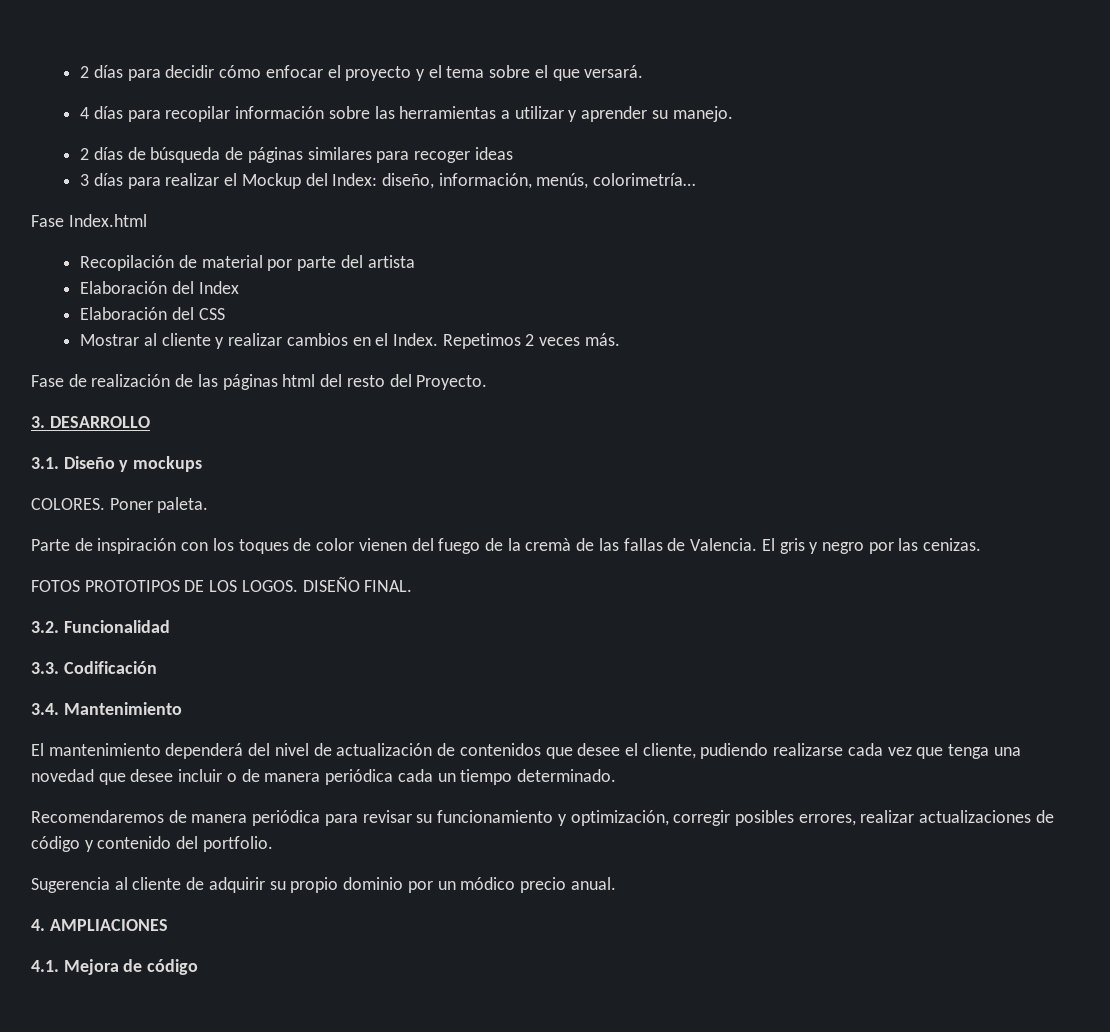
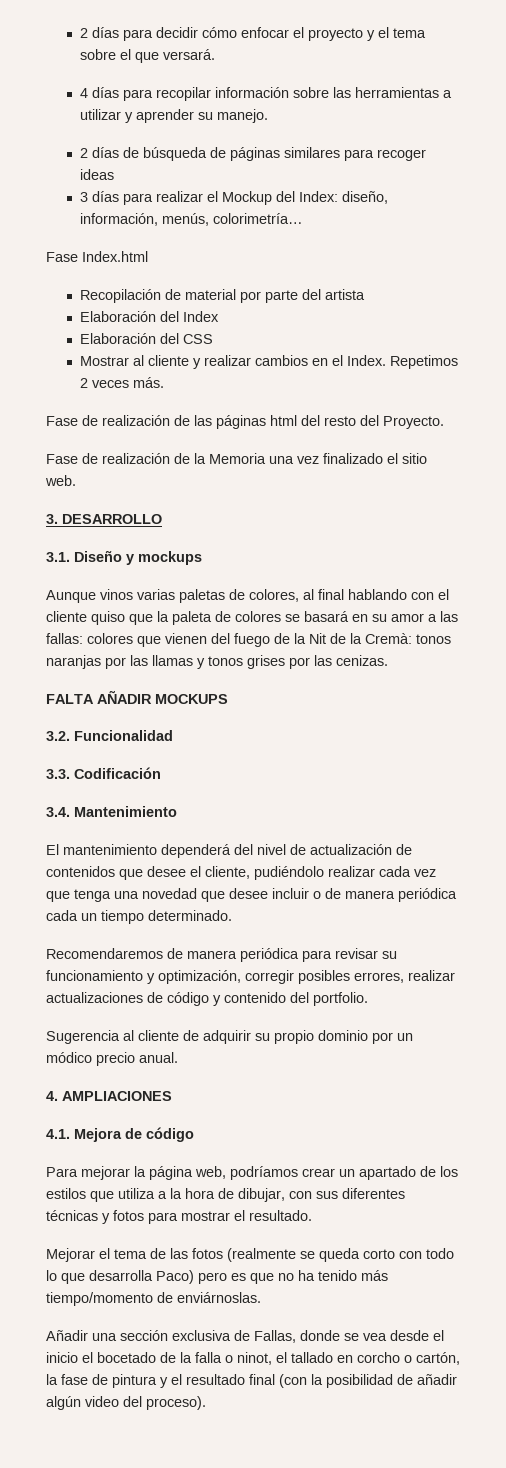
(488, 382) none -> [46,453,427,464] [45,475,76,486] // Fase de realización de la Memoria una vez finalizado el sitio web.
[31,497,209,513] [31,538,355,554] COLORES. Poner paleta. // Parte de inspiración con los toques de color -> [46,589,449,603] [46,611,458,625] [46,633,161,647] Aunque vinos varias paletas de colores, al final hablando con el cliente quiso que la paleta de colores se basará en su amor a las fallas: colores que
[525,538,982,554] [31,576,413,592] cremà de las fallas de Valencia. El gris y negro por las cenizas. // FOTOS PROTOTIPOS DE LOS LOGOS. DISEÑO FINAL. -> [309,633,451,644] [46,655,388,669] [46,690,228,704] Nit de la Cremà: tonos naranjas por las llamas y tonos grises por las cenizas. // FALTA AÑADIR MOCKUPS
[700,743,844,759] pudiendo realizarse -> [254,866,375,880] pudiéndolo realizar
(199, 967) none -> [46,1166,458,1180] [46,1188,405,1202] [46,1210,312,1224] [46,1248,454,1262] [46,1270,388,1284] [46,1292,261,1306] [46,1330,444,1343] [46,1352,460,1365] [46,1374,457,1388] [46,1396,206,1410] // Para mejorar la página web, podríamos crear un apartado de los estilos que utiliza a la hora de dibujar, con sus diferentes técnicas y fotos para mostrar el resultado. // Mejorar el tema de las fotos (realmente se queda corto con todo lo que desarrolla Paco) pero es que no ha tenido más tiempo/momento de enviárnoslas. // Añadir una sección exclusiva de Fallas, donde se vea desde el inicio el bocetado de la falla o ninot, el tallado en corcho o cartón, la fase de pintura y el resultado final (con la posibilidad de añadir algún video del proceso).

